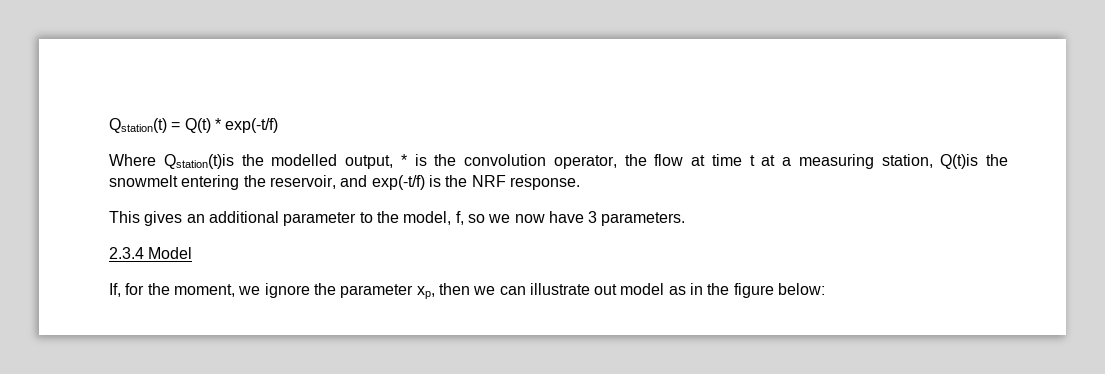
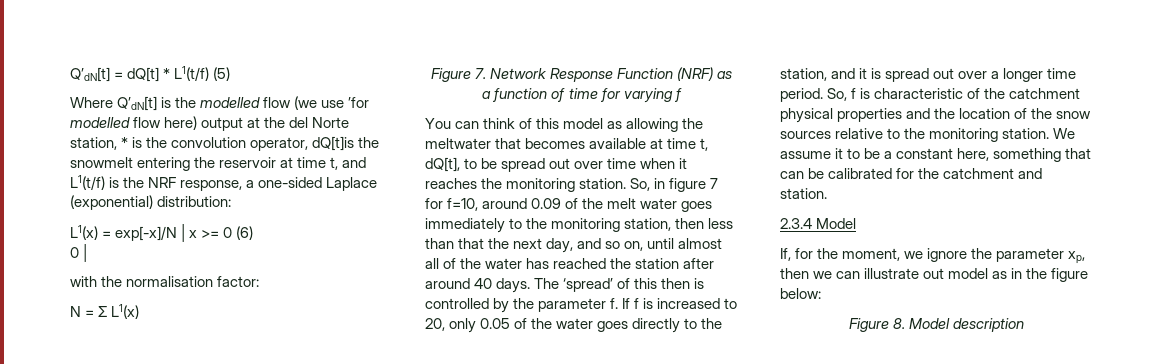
[109,118,279,133] [109,154,393,169] Qstation(t) = Q(t) * exp(-t/f) // Where Qstation(t)is the modelled output, -> [70,66,231,82] [70,96,370,111] [70,116,350,131] [70,137,117,150] Q’dN[t] = dQ[t] * L1(t/f) (5) // Where Q’dN[t] is the modelled flow (we use ’for modelled flow here) output at the del Norte station,
[624,154,1008,169] [109,175,580,190] [109,211,686,226] the flow at time t at a measuring station, Q(t)is the snowmelt entering the reservoir, and exp(-t/f) is the NRF response. // This gives an additional parameter to the model, f, so we now have 3 parameters. -> [312,136,380,151] [70,157,367,171] [70,175,378,191] [70,195,232,210] [70,224,254,242] [70,244,88,262] [70,276,260,287] [70,304,140,319] [430,67,733,82] [482,88,682,103] [425,118,704,132] [425,138,709,151] [425,157,688,172] [425,178,719,192] [425,198,713,212] [425,218,734,233] [425,238,723,253] [425,258,715,269] [425,278,705,293] [425,298,738,313] [425,318,723,333] [780,68,1077,82] [780,88,1081,102] [780,108,1092,123] [780,128,1076,142] [780,148,1092,162] [780,168,1043,179] [780,188,827,199] dQ[t]is the snowmelt entering the reservoir at time t, and L1(t/f) is the NRF response, a one-sided Laplace (exponential) distribution: // L1(x) = exp[-x]/N | x >= 0 (6) // 0 | // with the normalisation factor: // N = Σ L1(x) // Figure 7. Network Response Function (NRF) as a function of time for varying f // You can think of this model as allowing the meltwater that becomes available at time t, dQ[t], to be spread out over time when it reaches the monitoring station. So, in figure 7 for f=10, around 0.09 of the melt water goes immediately to the monitoring station, then less than that the next day, and so on, until almost all of the water has reached the station after around 40 days. The ‘spread’ of this then is controlled by the parameter f. If f is increased to 20, only 0.05 of the water goes directly to the station, and it is spread out over a longer time period. So, f is characteristic of the catchment physical properties and the location of the snow sources relative to the monitoring station. We assume it to be a constant here, something that can be calibrated for the catchment and station.
(826, 289) none -> [848,318,1025,332] // Figure 8. Model description

